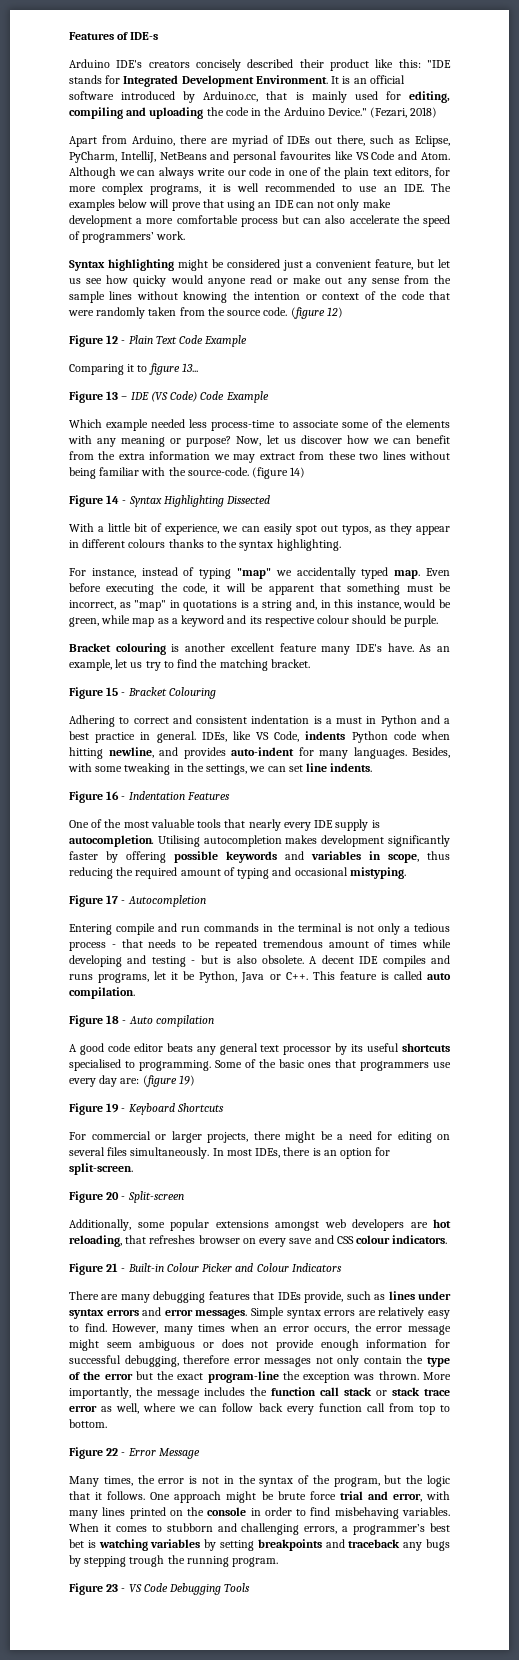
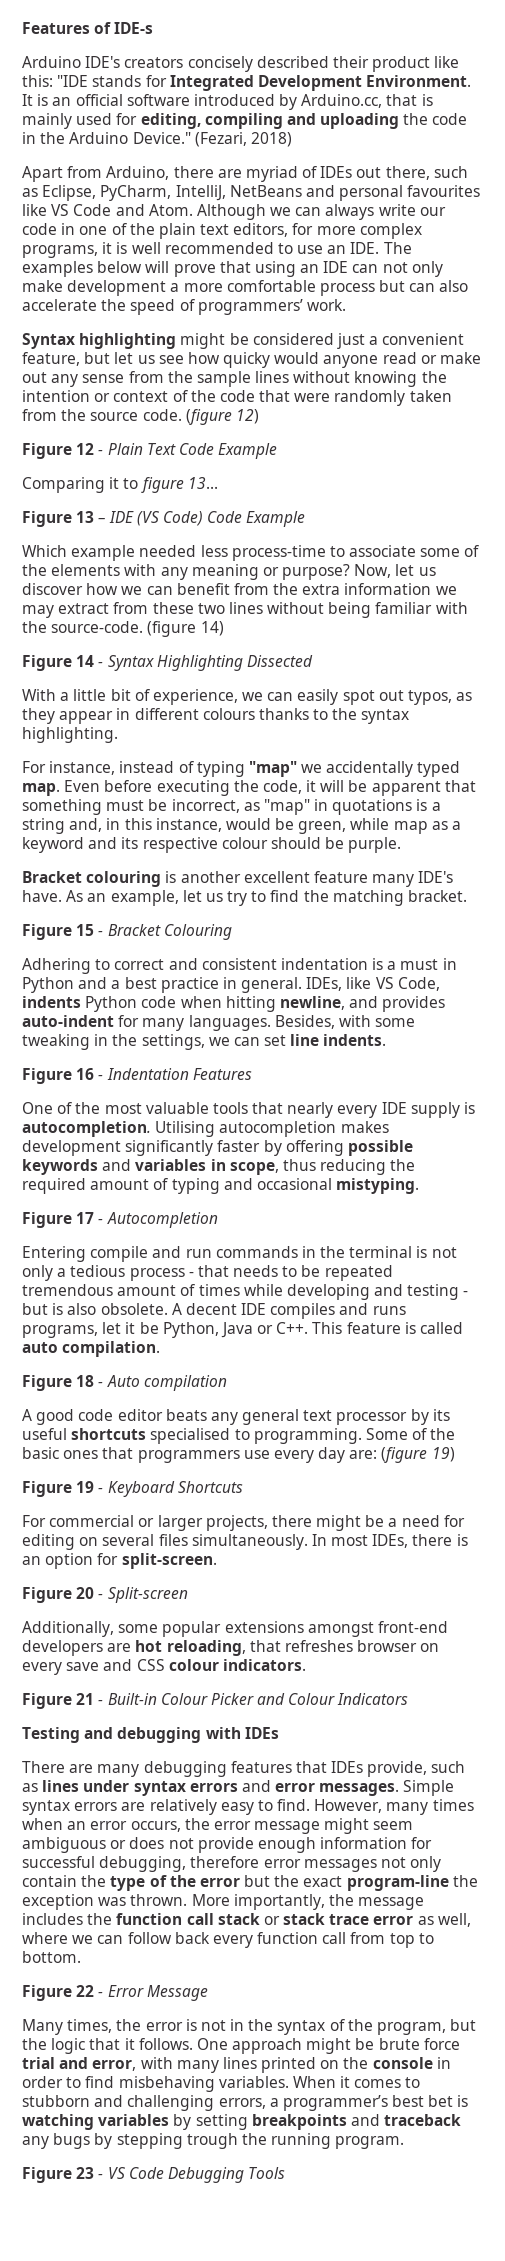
[324,1219,346,1228] web -> [377,1621,448,1633] front-end
(342, 1267) none -> [22,1727,279,1743] // Testing and debugging with IDEs

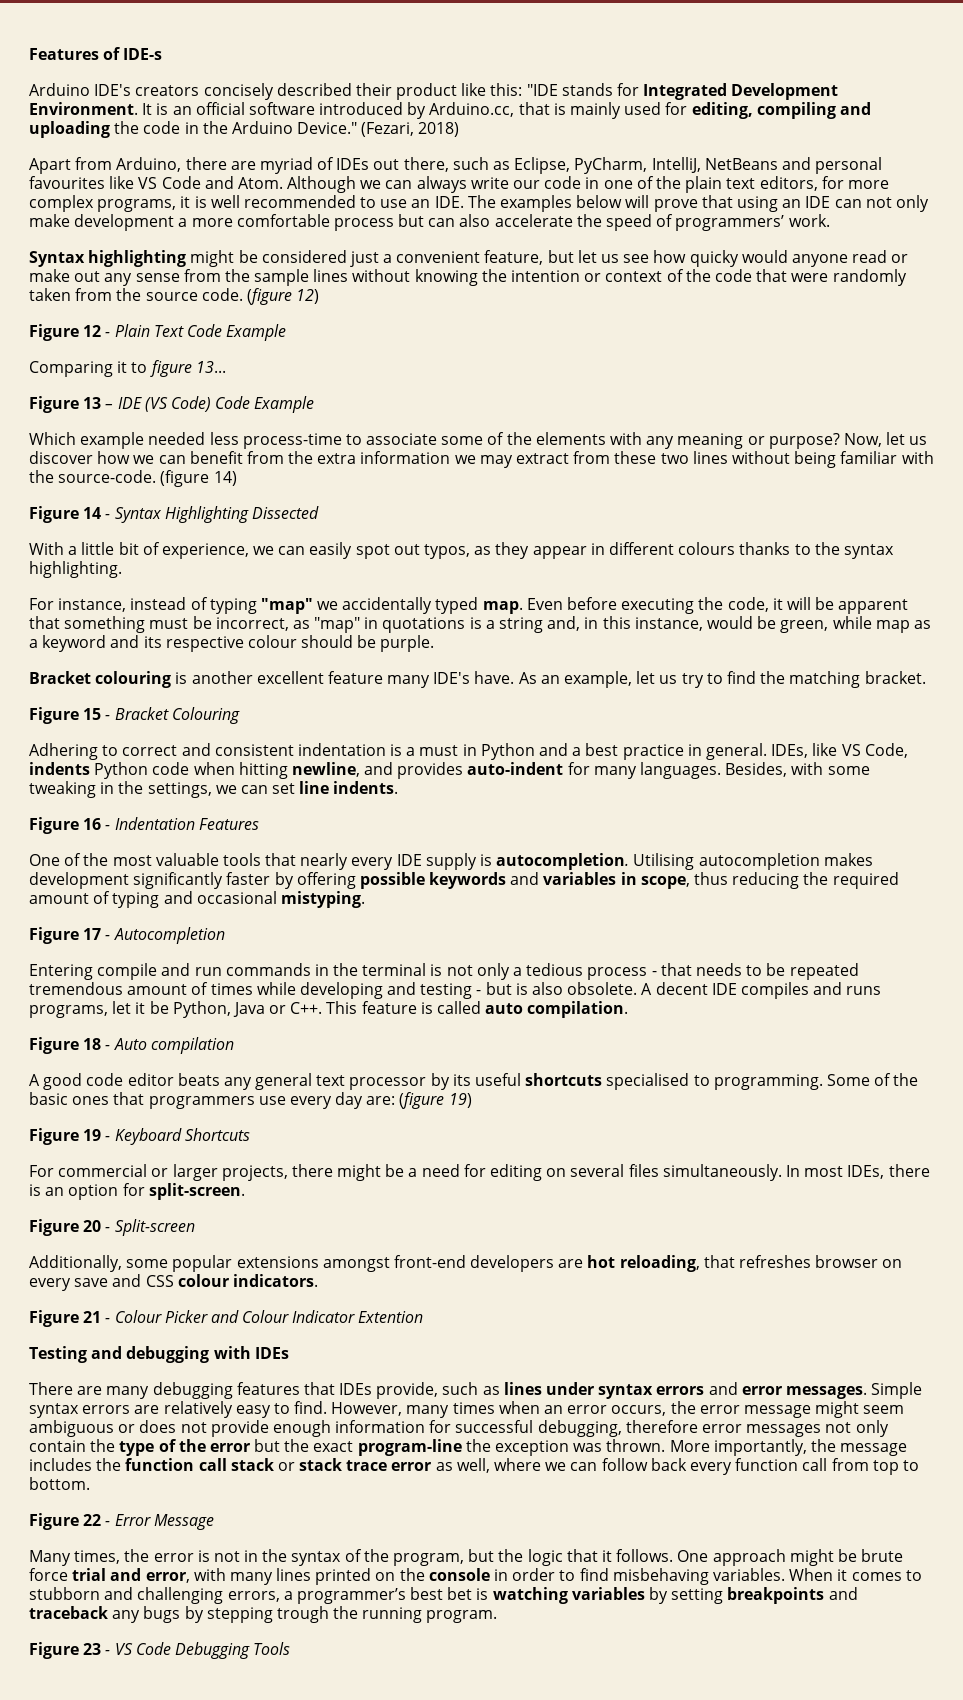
[107,1693,157,1705] Built-in -> (111, 1320) none
[337,1693,409,1705] Indicators -> [292,1310,424,1323] Indicator Extention

